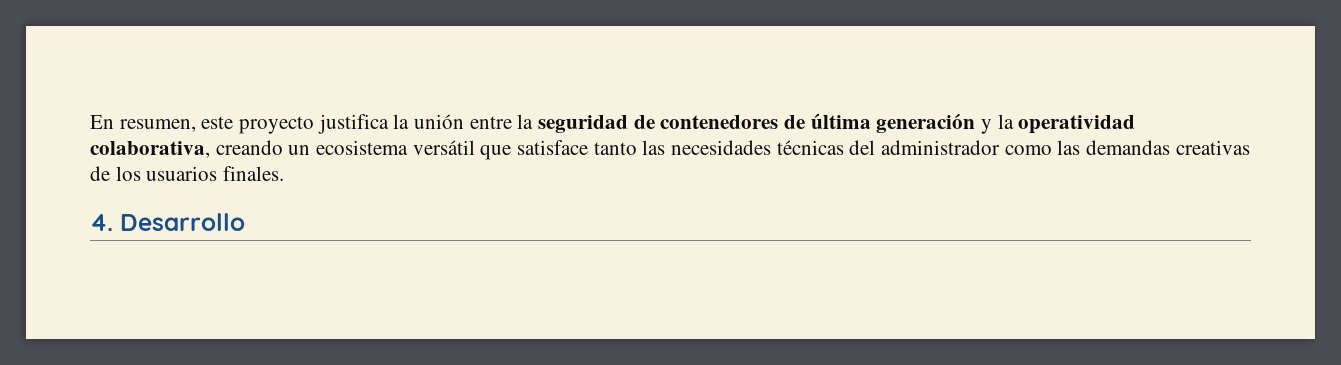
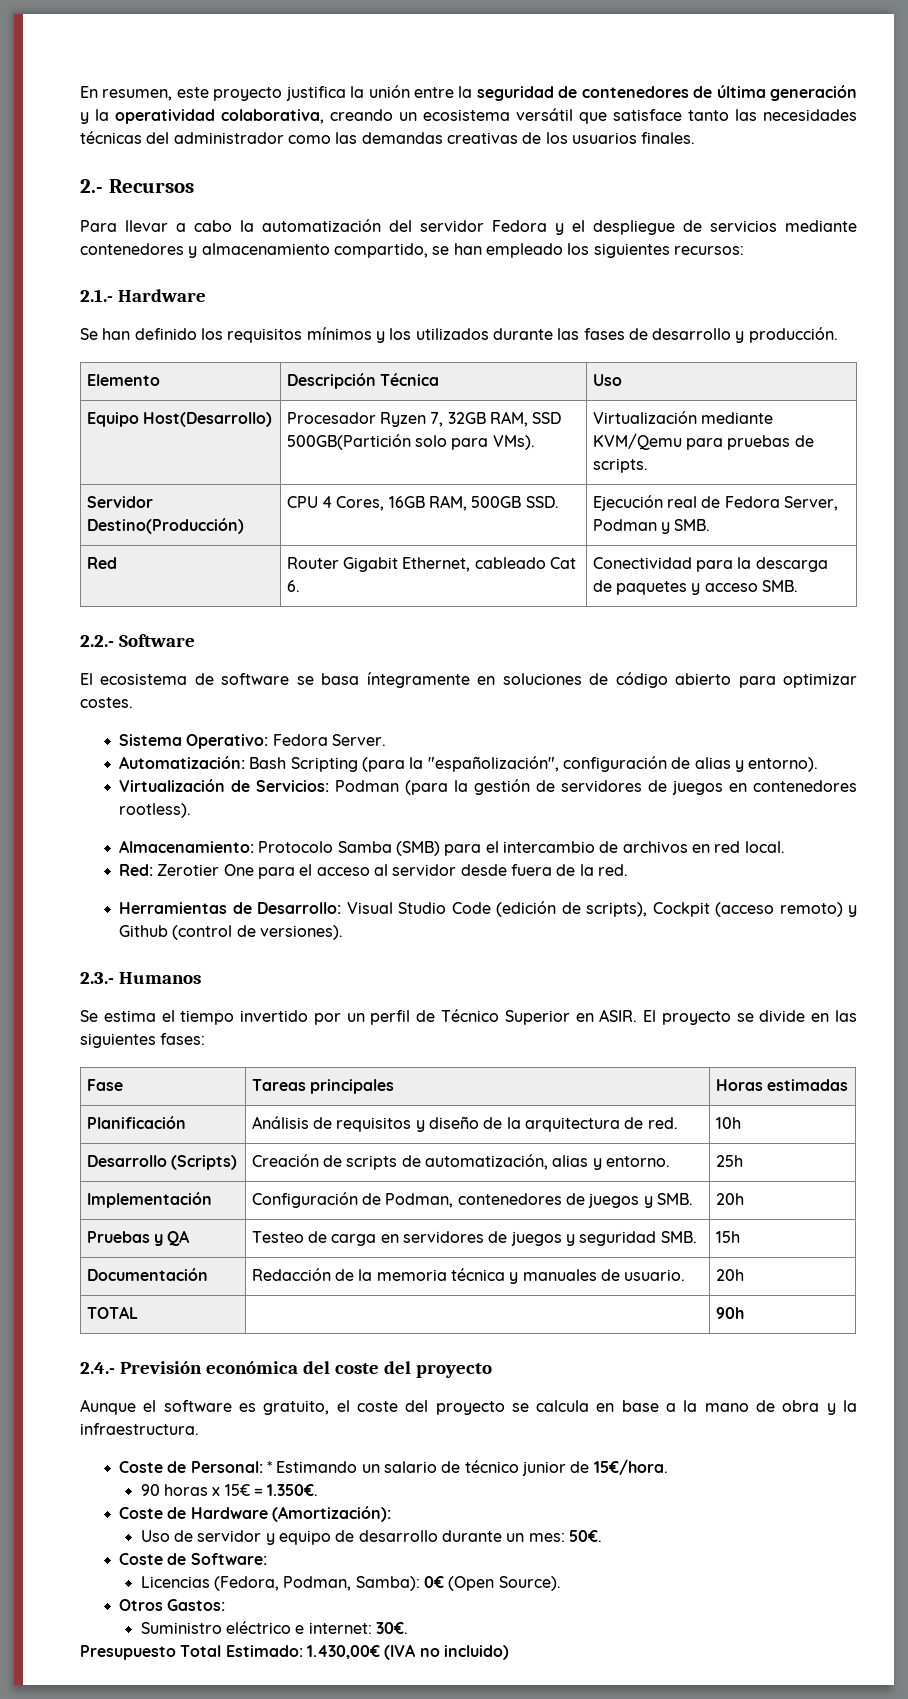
[90,213,245,231] 4. Desarrollo -> [80,179,194,193] [80,219,857,235] [80,243,744,258] [80,289,206,302] [80,327,838,343] [86,374,160,386] [286,373,439,389] [592,374,622,386] [86,412,272,427] [286,411,562,427] [286,434,535,450] [592,411,773,424] [592,433,814,450] [592,458,648,473] [86,496,153,508] [86,518,244,534] [286,495,559,511] [592,495,838,511] [592,519,711,534] [86,557,117,569] [286,557,576,572] [286,580,300,592] [592,557,828,572] [592,580,798,595] [80,634,195,647] [80,672,857,688] [80,697,133,708] [119,734,387,749] [119,756,819,772] [119,779,857,795] [119,803,192,818] [119,840,785,856] [119,864,628,879] [119,901,857,917] [119,925,344,940] [80,972,201,984] [80,1009,858,1025] [80,1033,206,1048] [86,1079,123,1091] [251,1079,394,1094] [715,1079,848,1091] [86,1116,186,1129] [251,1116,678,1132] [715,1117,741,1129] [86,1155,237,1170] [251,1154,670,1170] [715,1155,743,1167] [86,1192,212,1208] [251,1192,693,1208] [715,1193,744,1205] [86,1230,191,1246] [251,1231,697,1246] [715,1231,740,1243] [86,1268,208,1281] [251,1268,686,1284] [715,1269,744,1281] [86,1306,138,1319] [715,1307,744,1319] [80,1361,492,1378] [80,1399,857,1415] [80,1423,199,1435] [119,1459,668,1476] [140,1484,319,1496] [119,1506,392,1522] [140,1530,602,1545] [119,1553,267,1565] [140,1576,561,1591] [119,1599,226,1611] [140,1621,408,1634] [80,1644,509,1660] 2.- Recursos // Para llevar a cabo la automatización del servidor Fedora y el despliegue de servicios mediante contenedores y almacenamiento compartido, se han empleado los siguientes recursos: // 2.1.- Hardware // Se han definido los requisitos mínimos y los utilizados durante las fases de desarrollo y producción. // Elemento | Descripción Técnica | Uso // Equipo Host(Desarrollo) | Procesador Ryzen 7, 32GB RAM, SSD 500GB(Partición solo para VMs). | Virtualización mediante KVM/Qemu para pruebas de scripts. // Servidor Destino(Producción) | CPU 4 Cores, 16GB RAM, 500GB SSD. | Ejecución real de Fedora Server, Podman y SMB. // Red | Router Gigabit Ethernet, cableado Cat 6. | Conectividad para la descarga de paquetes y acceso SMB. // 2.2.- Software // El ecosistema de software se basa íntegramente en soluciones de código abierto para optimizar costes. // Sistema Operativo: Fedora Server. // Automatización: Bash Scripting (para la "españolización", configuración de alias y entorno). // Virtualización de Servicios: Podman (para la gestión de servidores de juegos en contenedores rootless). // Almacenamiento: Protocolo Samba (SMB) para el intercambio de archivos en red local. // Red: Zerotier One para el acceso al servidor desde fuera de la red. // Herramientas de Desarrollo: Visual Studio Code (edición de scripts), Cockpit (acceso remoto) y Github (control de versiones). // 2.3.- Humanos // Se estima el tiempo invertido por un perfil de Técnico Superior en ASIR. El proyecto se divide en las siguientes fases: // Fase | Tareas principales | Horas estimadas // Planificación | Análisis de requisitos y diseño de la arquitectura de red. | 10h // Desarrollo (Scripts) | Creación de scripts de automatización, alias y entorno. | 25h // Implementación | Configuración de Podman, contenedores de juegos y SMB. | 20h // Pruebas y QA | Testeo de carga en servidores de juegos y seguridad SMB. | 15h // Documentación | Redacción de la memoria técnica y manuales de usuario. | 20h // TOTAL | | 90h // 2.4.- Previsión económica del coste del proyecto // Aunque el software es gratuito, el coste del proyecto se calcula en base a la mano de obra y la infraestructura. // Coste de Personal: * Estimando un salario de técnico junior de 15€/hora. // 90 horas x 15€ = 1.350€. // Coste de Hardware (Amortización): // Uso de servidor y equipo de desarrollo durante un mes: 50€. // Coste de Software: // Licencias (Fedora, Podman, Samba): 0€ (Open Source). // Otros Gastos: // Suministro eléctrico e internet: 30€. // Presupuesto Total Estimado: 1.430,00€ (IVA no incluido)

